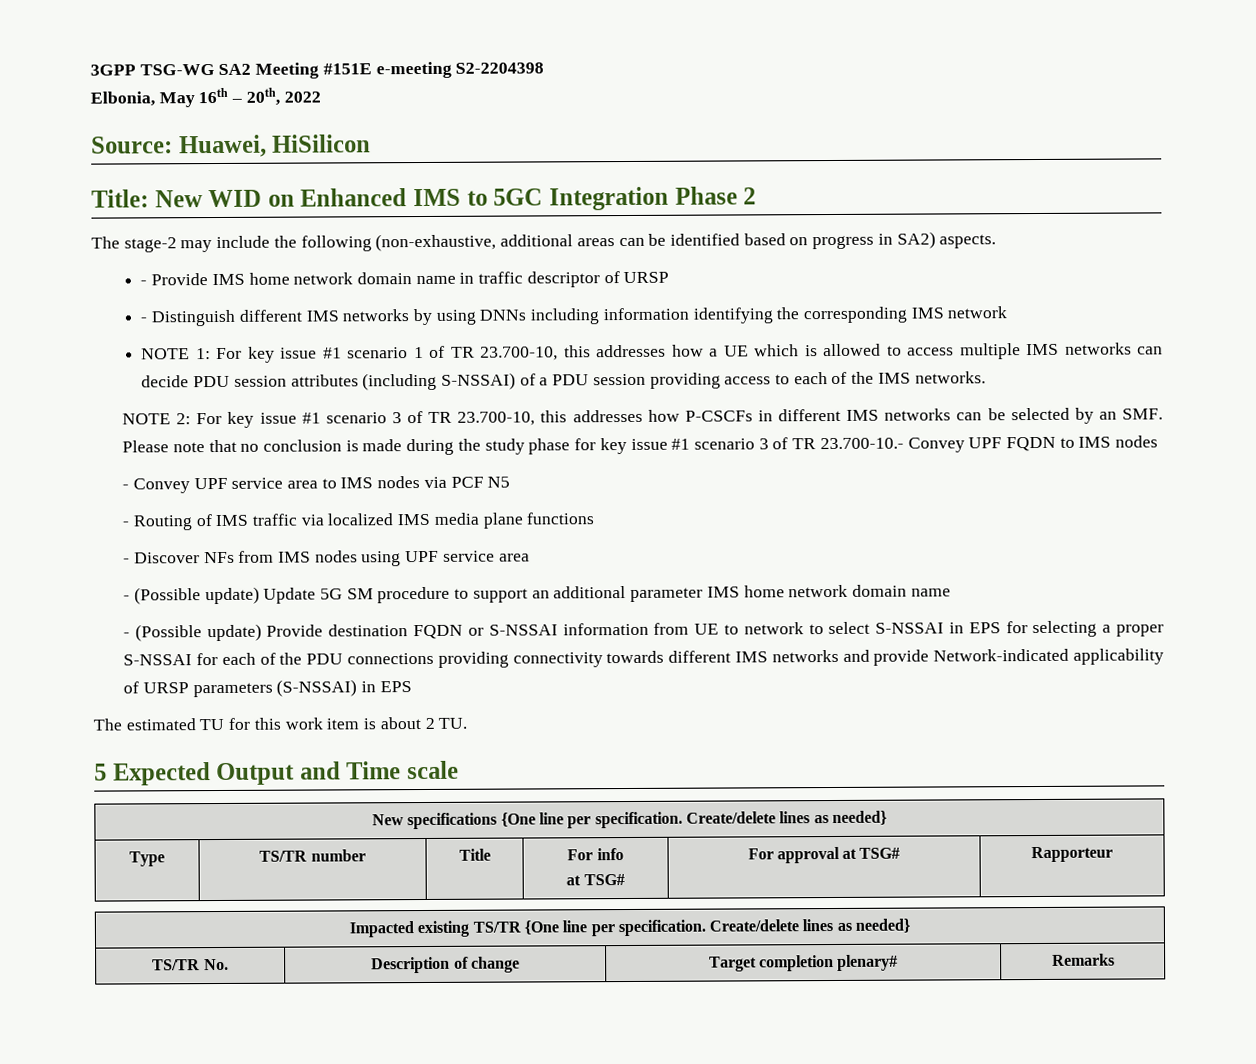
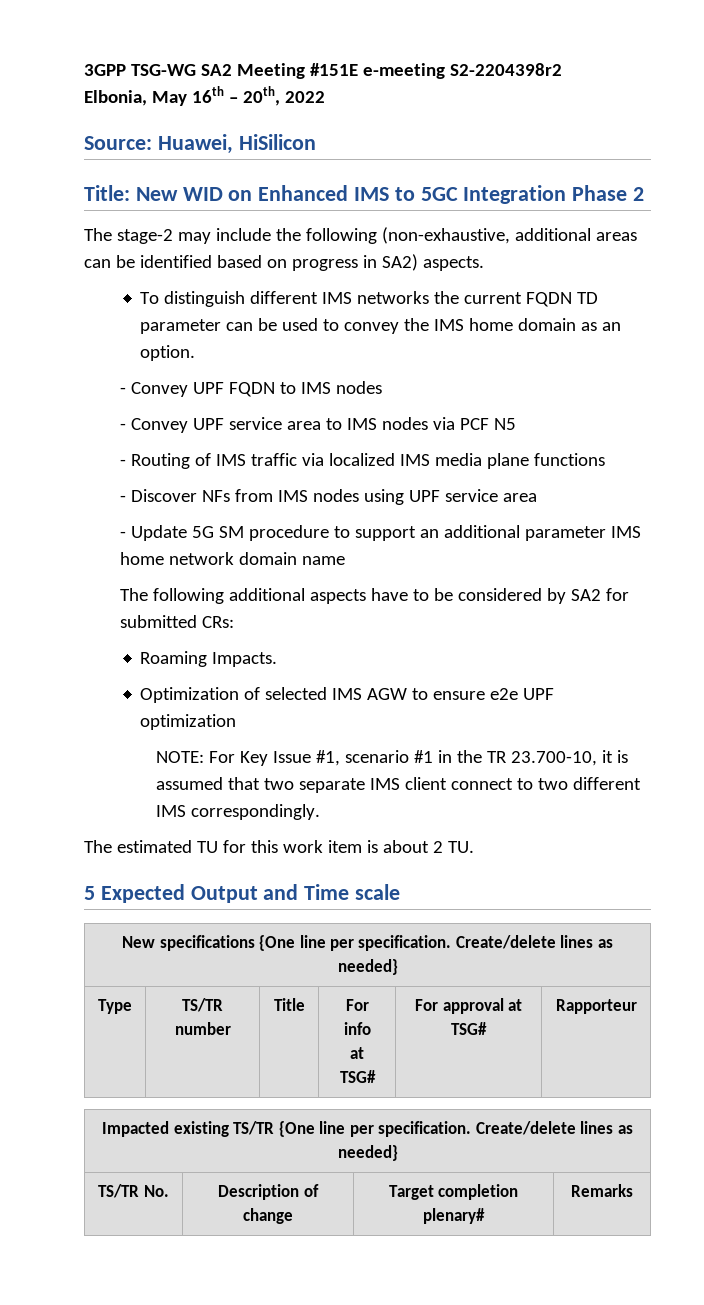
[455,62,545,74] S2-2204398 -> [449,63,562,76] S2-2204398r2
[140,271,670,288] [140,306,1008,327] [141,342,1164,363] [141,371,986,391] [122,407,1163,428] [122,437,904,456] - Provide IMS home network domain name in traffic descriptor of URSP // - Distinguish different IMS networks by using DNNs including information identifying the corresponding IMS network // NOTE 1: For key issue #1 scenario 1 of TR 23.700-10, this addresses how a UE which is allowed to access multiple IMS networks can decide PDU session attributes (including S-NSSAI) of a PDU session providing access to each of the IMS networks. // NOTE 2: For key issue #1 scenario 3 of TR 23.700-10, this addresses how P-CSCFs in different IMS networks can be selected by an SMF. Please note that no conclusion is made during the study phase for key issue #1 scenario 3 of TR 23.700-10.- -> [140,291,599,307] [140,318,622,334] [140,345,196,361] [120,387,127,394] To distinguish different IMS networks the current FQDN TD parameter can be used to convey the IMS home domain as an option. // -
[133,586,260,605] (Possible update) -> (127, 534) none
[123,620,1164,642] [123,648,1164,668] [123,679,412,698] - (Possible update) Provide destination FQDN or S-NSSAI information from UE to network to select S-NSSAI in EPS for selecting a proper S-NSSAI for each of the PDU connections providing connectivity towards different IMS networks and provide Network-indicated applicability of URSP parameters (S-NSSAI) in EPS -> [120,588,630,604] [120,615,235,628] [140,651,278,667] [140,687,555,703] [140,714,237,730] [156,750,629,766] [156,777,642,793] [156,804,321,820] The following additional aspects have to be considered by SA2 for submitted CRs: // Roaming Impacts. // Optimization of selected IMS AGW to ensure e2e UPF optimization // NOTE: For Key Issue #1, scenario #1 in the TR 23.700-10, it is assumed that two separate IMS client connect to two different IMS correspondingly.

